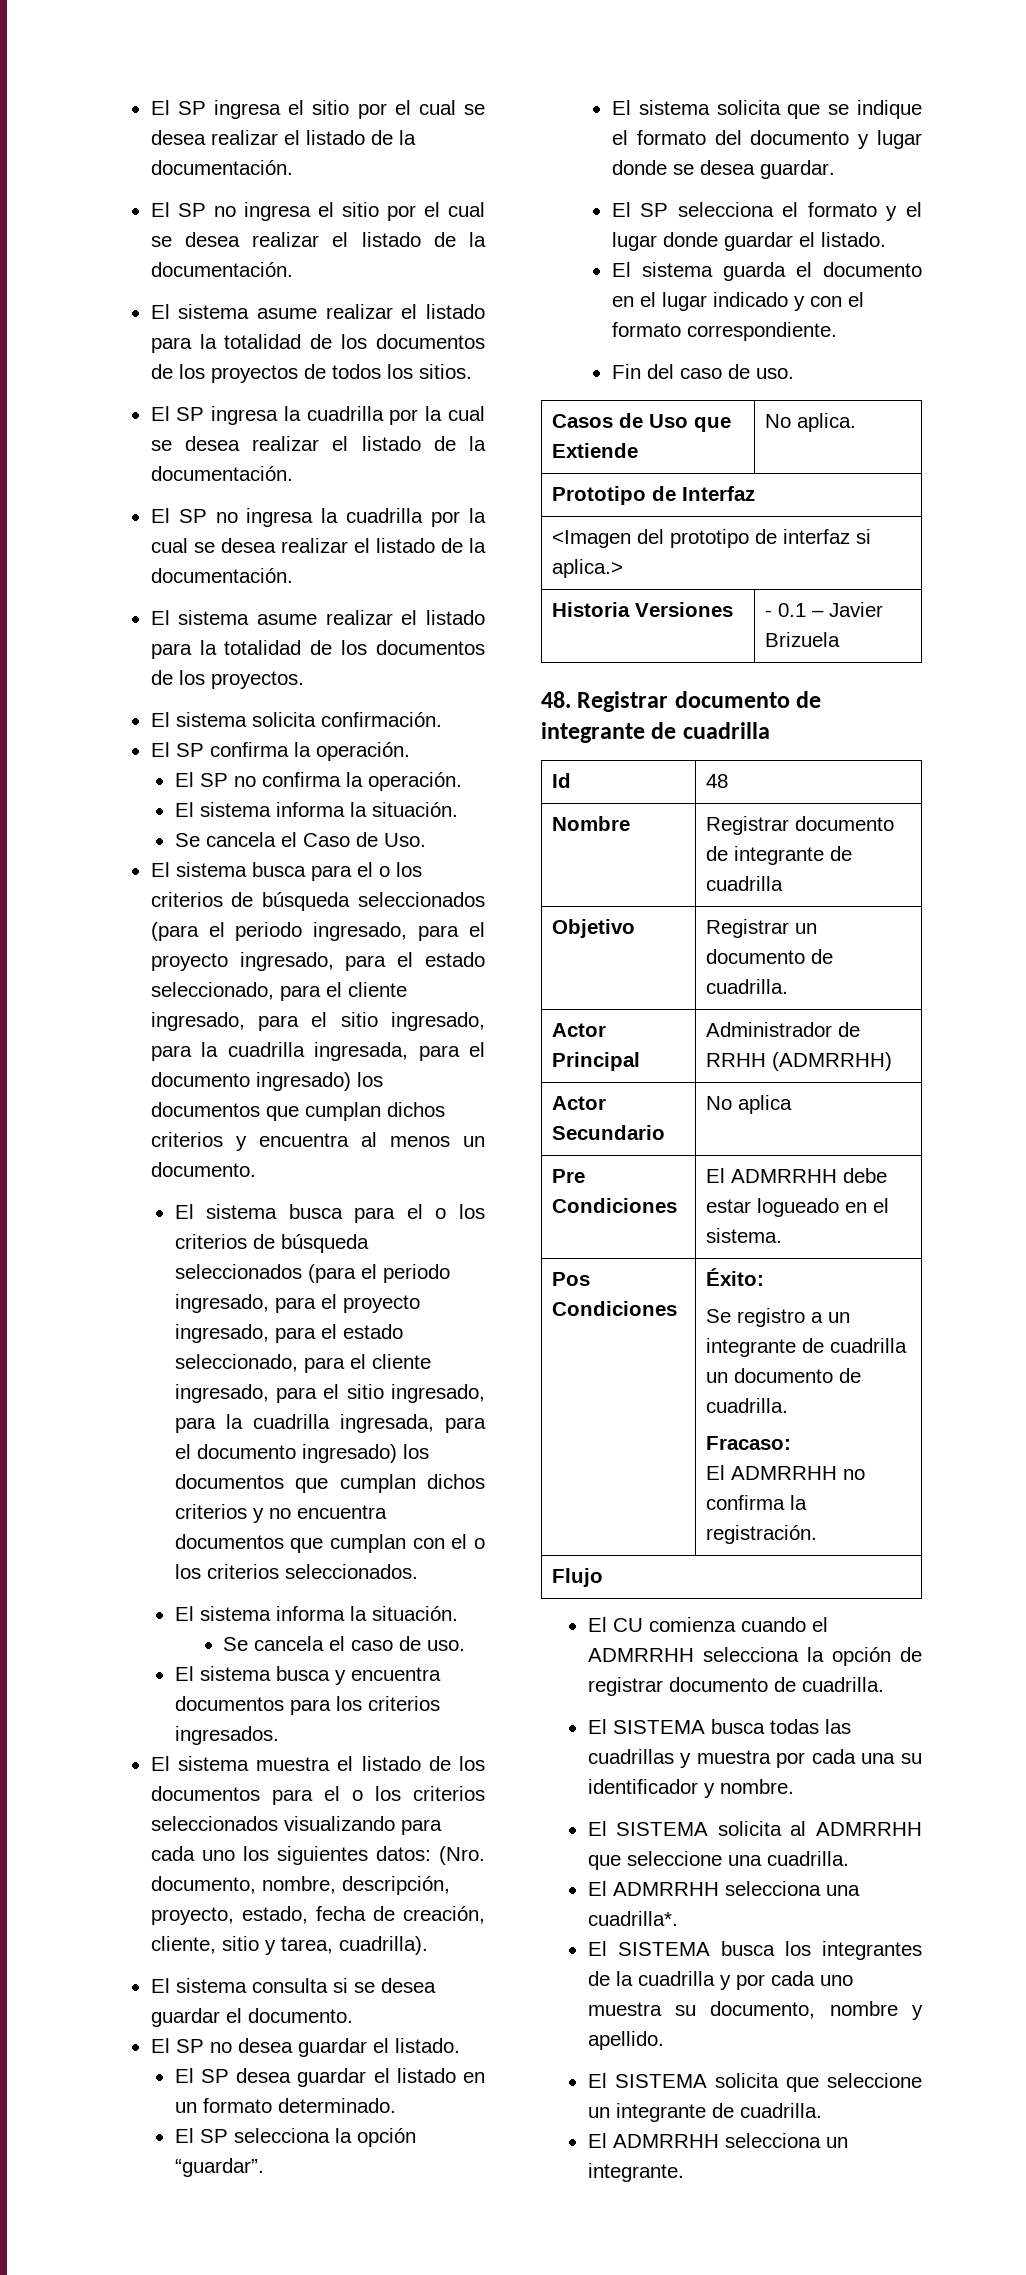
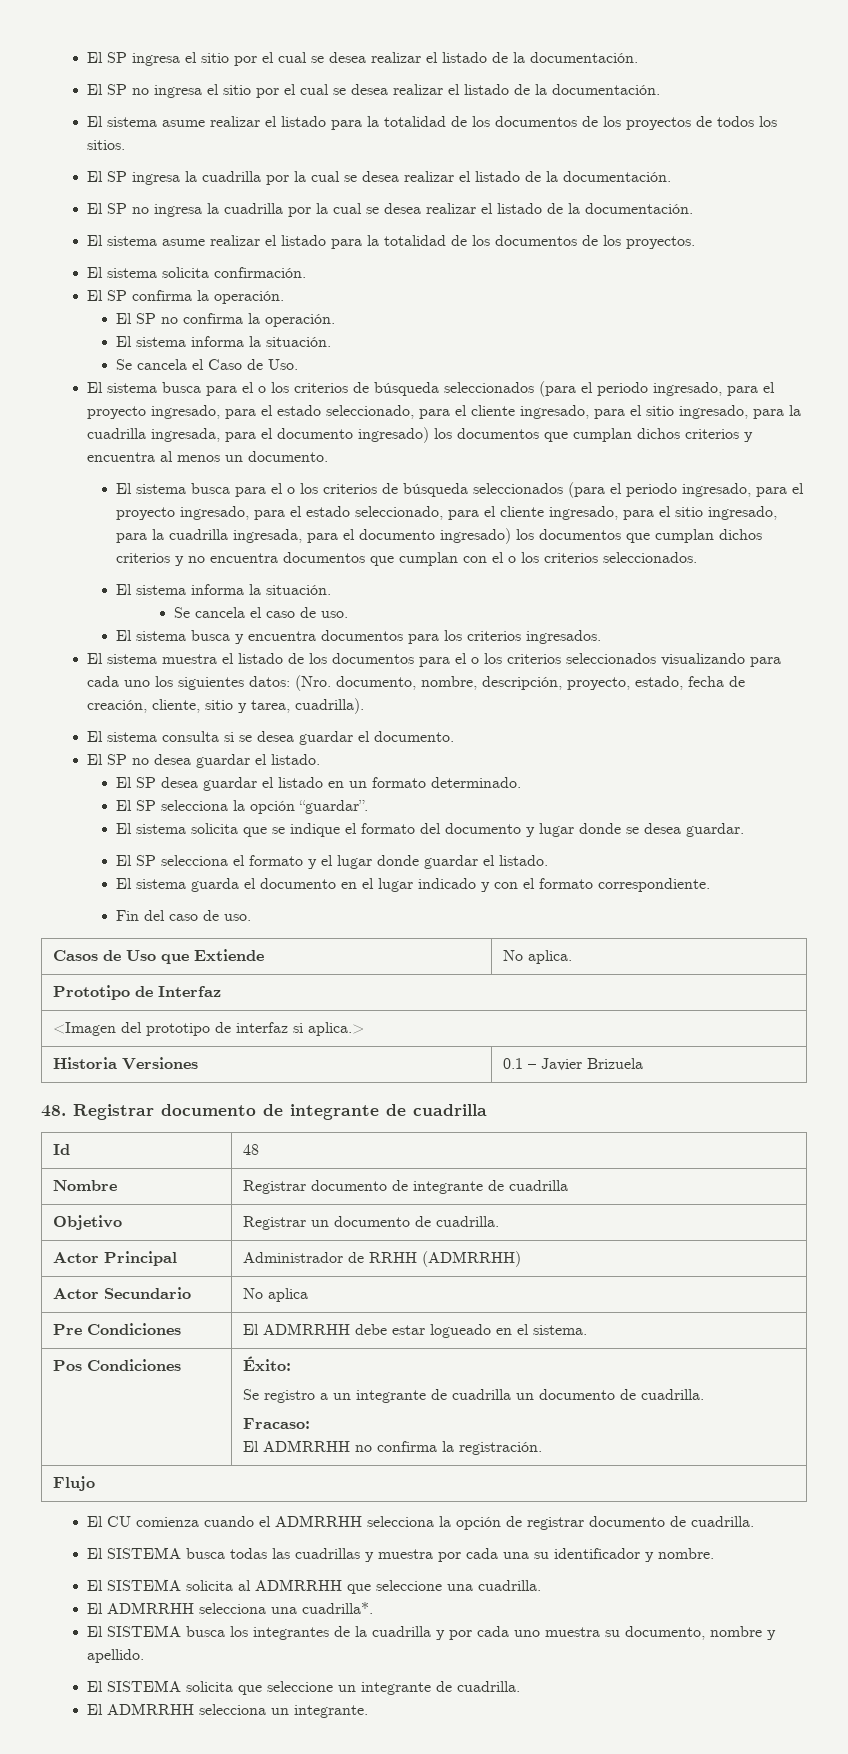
[764,610,772,617] - -> (198, 1063) none

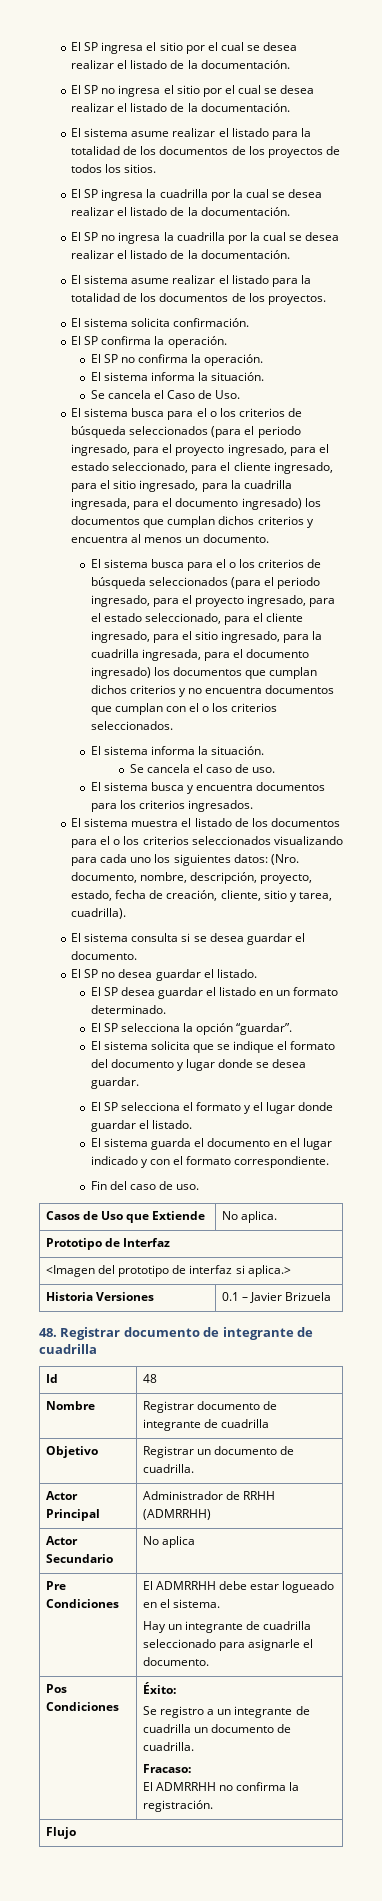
(587, 1330) none -> [143,1621,312,1633] [143,1639,314,1651] [143,1657,210,1666] // Hay un integrante de cuadrilla seleccionado para asignarle el documento.
[87,1515,755,1530] [87,1547,715,1562] [87,1579,542,1594] [87,1602,374,1614] [87,1625,777,1640] [87,1649,145,1663] [87,1680,521,1695] [87,1703,369,1718] // El CU comienza cuando el ADMRRHH selecciona la opción de registrar documento de cuadrilla. // El SISTEMA busca todas las cuadrillas y muestra por cada una su identificador y nombre. // El SISTEMA solicita al ADMRRHH que seleccione una cuadrilla. // El ADMRRHH selecciona una cuadrilla*. // El SISTEMA busca los integrantes de la cuadrilla y por cada uno muestra su documento, nombre y apellido. // El SISTEMA solicita que seleccione un integrante de cuadrilla. // El ADMRRHH selecciona un integrante. -> (77, 1833) none

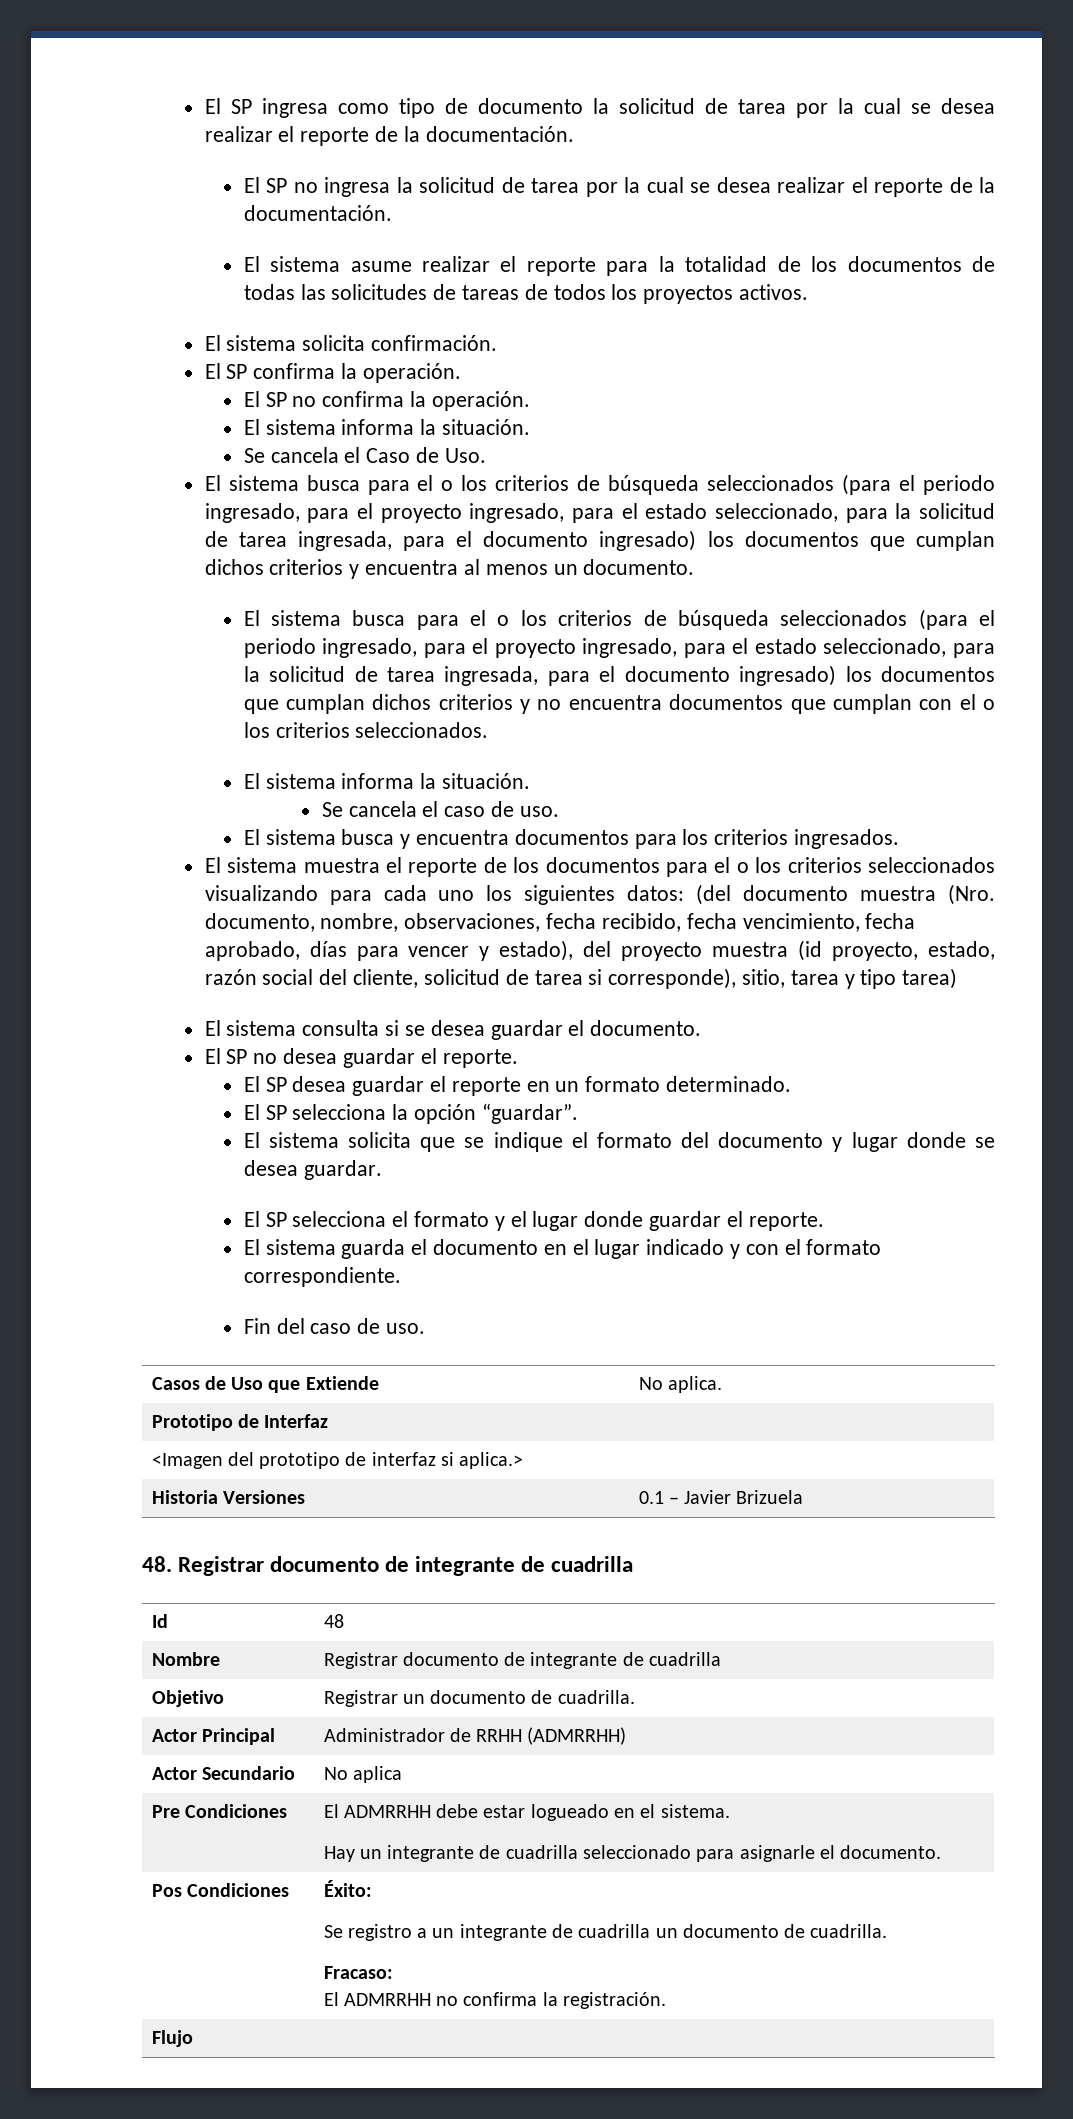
[71,42,298,54] [71,60,290,69] [71,85,315,97] [71,103,290,112] [71,128,311,140] [71,146,340,158] [71,164,157,173] [71,189,323,201] [71,207,290,216] [71,232,340,244] [71,250,290,259] [71,275,311,287] [71,293,326,305] El SP ingresa el sitio por el cual se desea realizar el listado de la documentación. // El SP no ingresa el sitio por el cual se desea realizar el listado de la documentación. // El sistema asume realizar el listado para la totalidad de los documentos de los proyectos de todos los sitios. // El SP ingresa la cuadrilla por la cual se desea realizar el listado de la documentación. // El SP no ingresa la cuadrilla por la cual se desea realizar el listado de la documentación. // El sistema asume realizar el listado para la totalidad de los documentos de los proyectos. -> [204,98,995,118] [204,126,574,146] [243,177,995,197] [243,205,392,221] [243,256,995,276] [243,284,808,304] El SP ingresa como tipo de documento la solicitud de tarea por la cual se desea realizar el reporte de la documentación. // El SP no ingresa la solicitud de tarea por la cual se desea realizar el reporte de la documentación. // El sistema asume realizar el reporte para la totalidad de los documentos de todas las solicitudes de tareas de todos los proyectos activos.
[220,462,333,474] [71,480,292,492] el cliente ingresado, para el sitio ingresado, para la cuadrilla -> [895,503,996,519] [204,531,287,547] la solicitud de tarea
[253,613,304,622] [90,631,323,643] [90,649,139,658] el cliente ingresado, para el sitio ingresado, para la cuadrilla -> [243,666,435,682] la solicitud de tarea
[194,818,232,827] listado -> [408,858,478,877] reporte
[270,854,299,865] [71,872,313,884] [71,890,332,902] [71,908,127,919] (Nro. documento, nombre, descripción, proyecto, estado, fecha de creación, cliente, sitio y tarea, cuadrilla). -> [696,884,995,905] [204,913,916,932] [204,940,995,961] [204,968,958,989] (del documento muestra (Nro. documento, nombre, observaciones, fecha recibido, fecha vencimiento, fecha aprobado, días para vencer y estado), del proyecto muestra (id proyecto, estado, razón social del cliente, solicitud de tarea si corresponde), sitio, tarea y tipo tarea)
[216,969,257,978] listado. -> [442,1049,518,1068] reporte.
[219,987,257,996] listado -> [451,1077,521,1096] reporte
[151,1120,192,1129] listado. -> [748,1212,824,1231] reporte.

